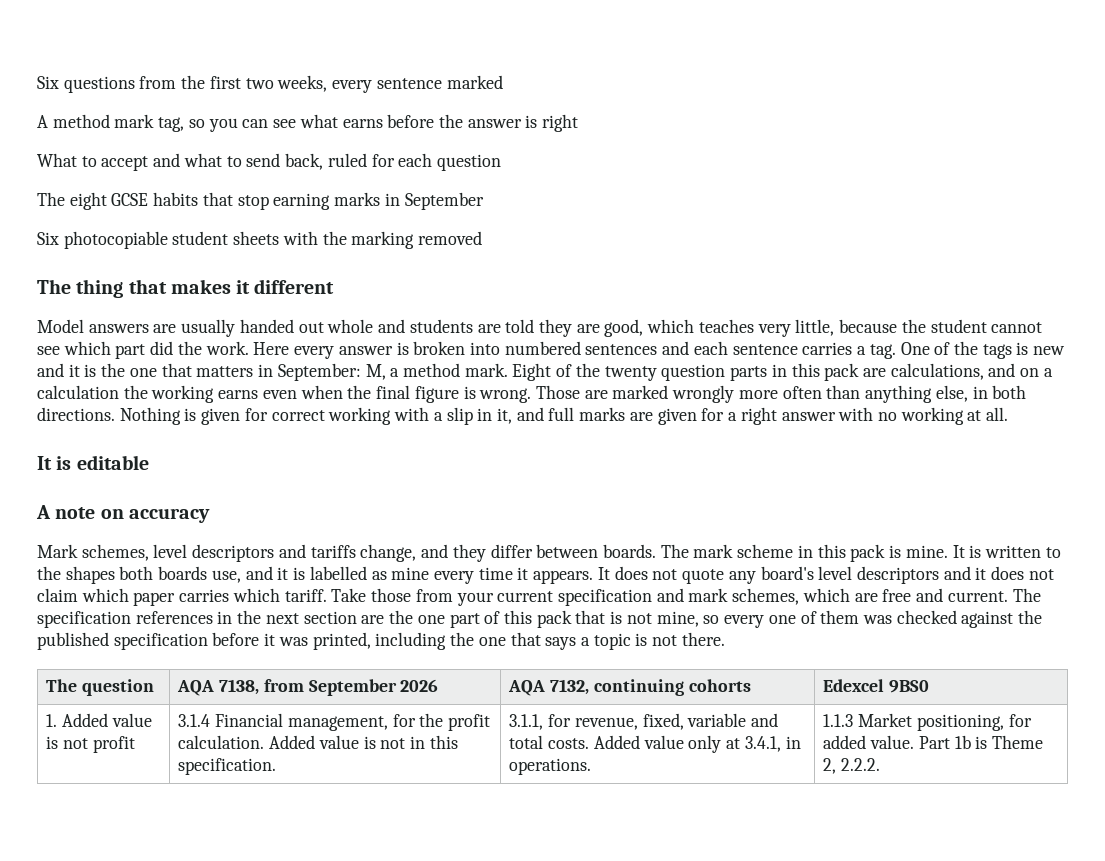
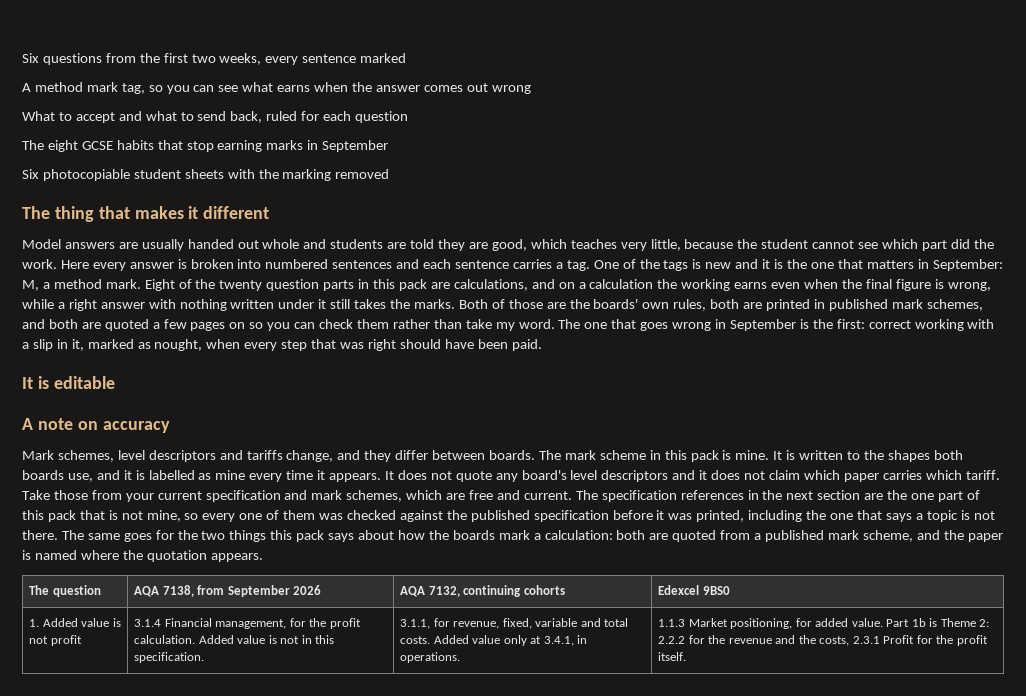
[387,114,435,128] before -> [314,82,349,92] when
[525,114,579,132] is right -> [423,83,531,94] comes out wrong
[479,385,1027,403] [37,407,268,425] wrong. Those are marked wrongly more often than anything else, in both directions. Nothing is given for -> [947,282,991,291] [22,299,983,311] [22,319,865,331] wrong, while a right answer with nothing written under it still takes the marks. Both of those are the boards' own rules, both are printed in published mark schemes, and both are quoted a few pages on so you can check them rather than take my word. The one that goes wrong in September is the first:
[516,407,1009,425] and full marks are given for a right answer with no working at all. -> [87,339,542,351] marked as nought, when every step that was right should have been paid.
(725, 639) none -> [61,530,1003,542] [22,550,263,562] The same goes for the two things this pack says about how the boards mark a calculation: both are quoted from a published mark scheme, and the paper is named where the quotation appears.
[823,758,881,774] 2, 2.2.2. -> [979,619,990,627] [658,635,988,646] [658,652,687,661] 2: 2.2.2 for the revenue and the costs, 2.3.1 Profit for the profit itself.

